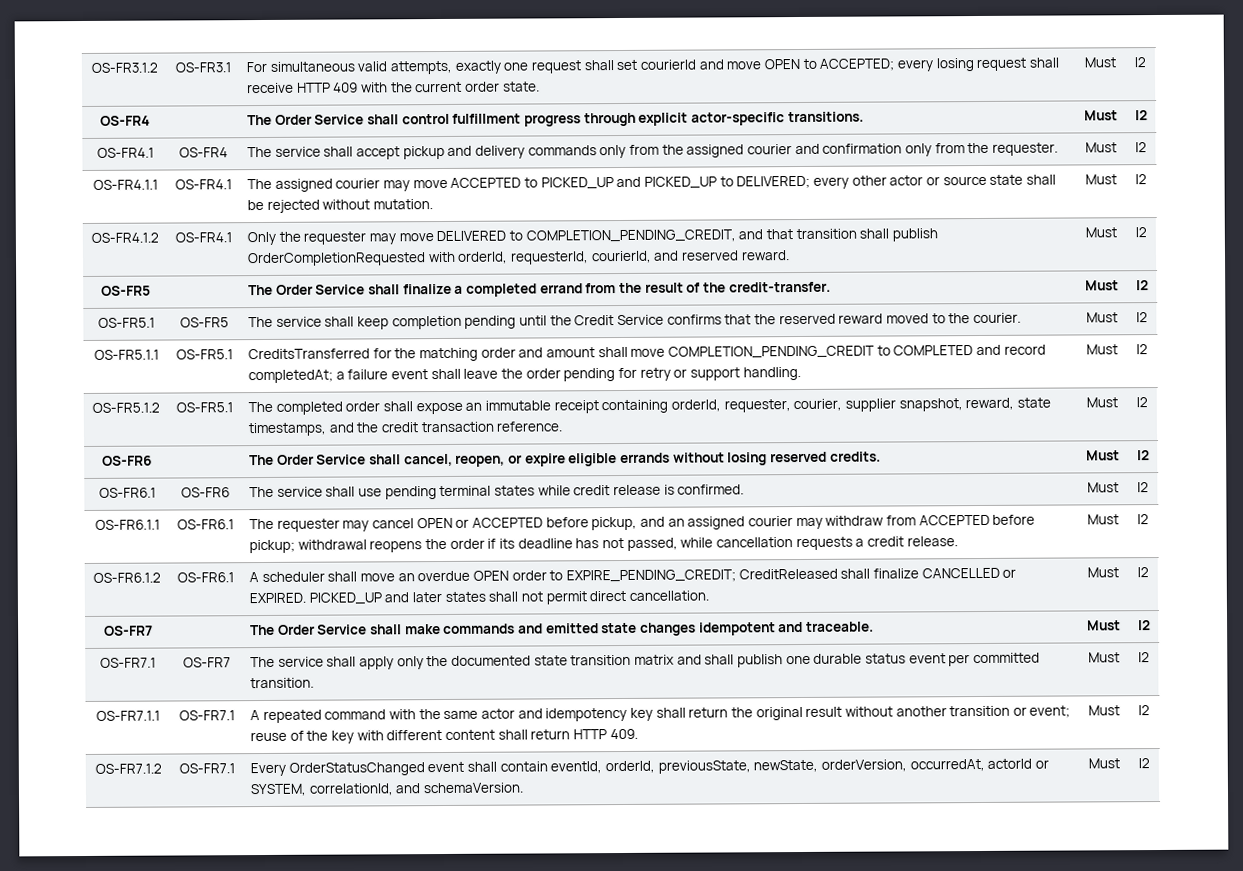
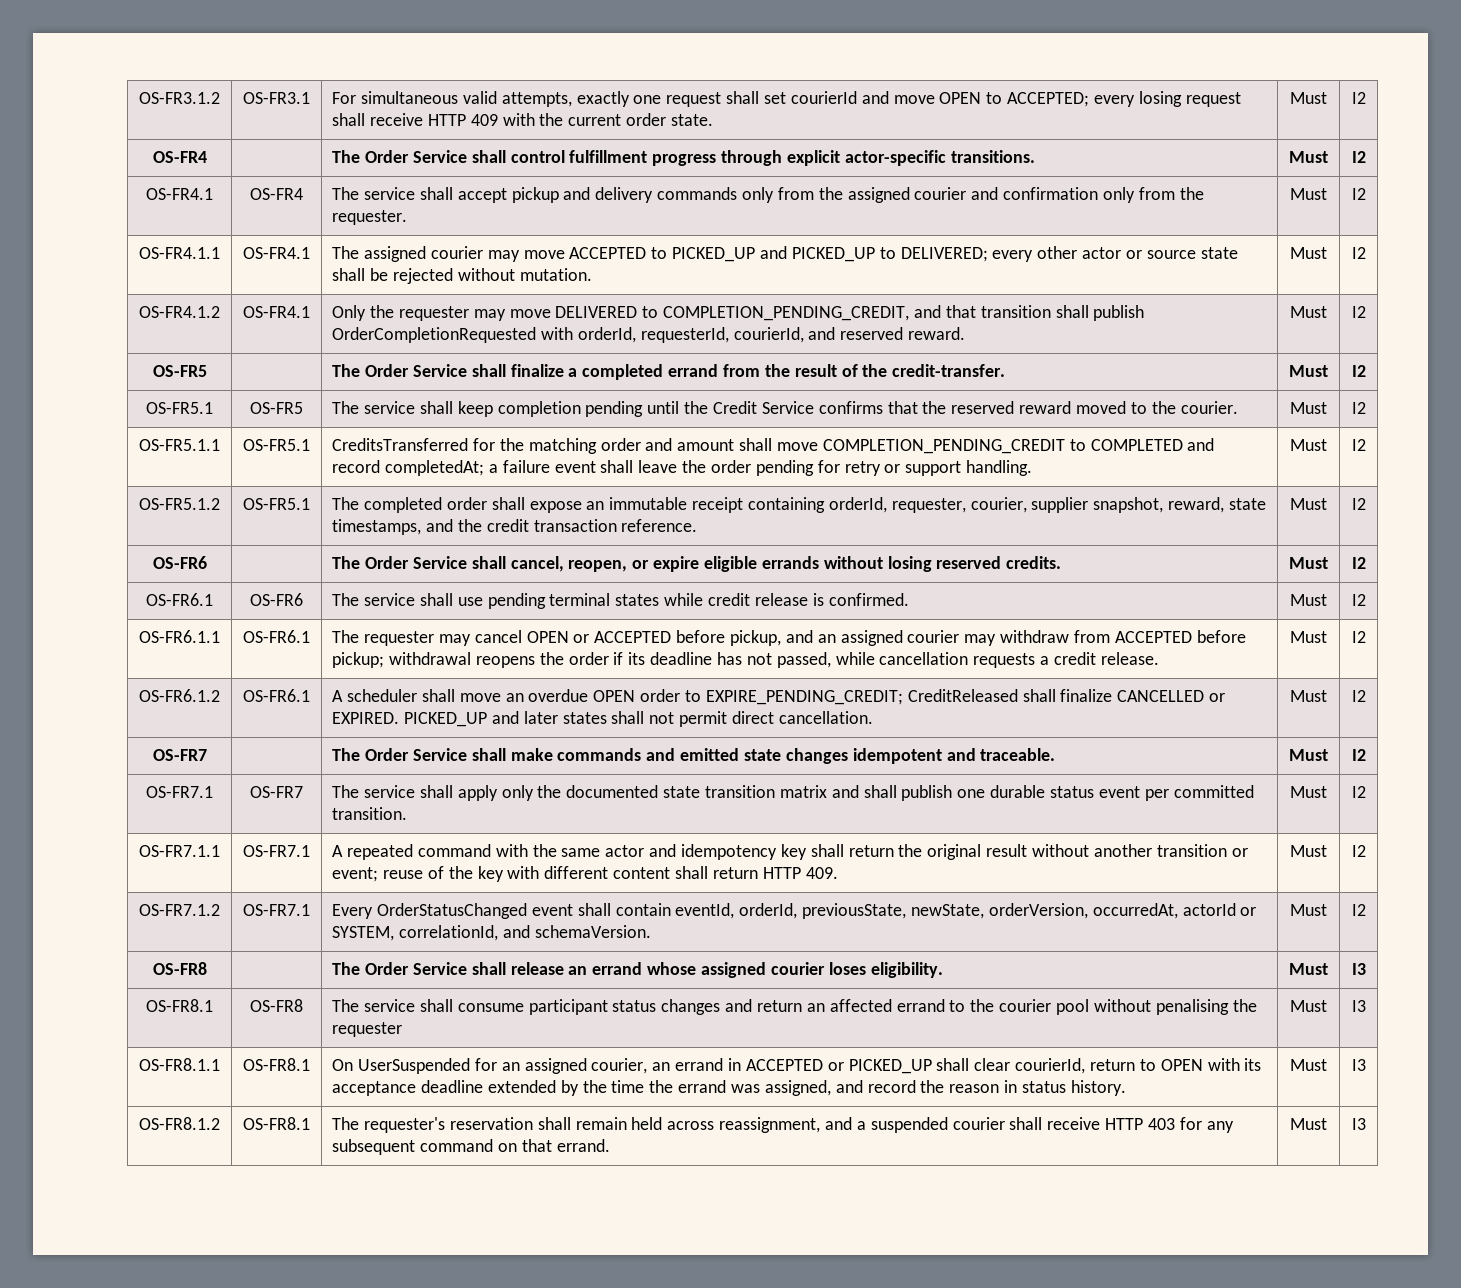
(1150, 763) none -> [152,962,207,975] [332,962,943,978] [1289,963,1328,975] [1351,963,1366,975] [146,999,213,1012] [250,999,303,1012] [332,999,1257,1015] [332,1022,403,1037] [1290,1000,1327,1012] [1351,1000,1366,1012] [139,1058,220,1071] [243,1058,310,1071] [332,1058,1262,1074] [332,1080,1126,1096] [1290,1059,1327,1071] [1351,1059,1366,1071] [139,1117,220,1130] [243,1117,310,1130] [332,1117,1234,1133] [332,1139,610,1155] [1290,1118,1327,1130] [1351,1118,1366,1130] // OS-FR8 | | The Order Service shall release an errand whose assigned courier loses eligibility. | Must | I3 // OS-FR8.1 | OS-FR8 | The service shall consume participant status changes and return an affected errand to the courier pool without penalising the requester | Must | I3 // OS-FR8.1.1 | OS-FR8.1 | On UserSuspended for an assigned courier, an errand in ACCEPTED or PICKED_UP shall clear courierId, return to OPEN with its acceptance deadline extended by the time the errand was assigned, and record the reason in status history. | Must | I3 // OS-FR8.1.2 | OS-FR8.1 | The requester's reservation shall remain held across reassignment, and a suspended courier shall receive HTTP 403 for any subsequent command on that errand. | Must | I3

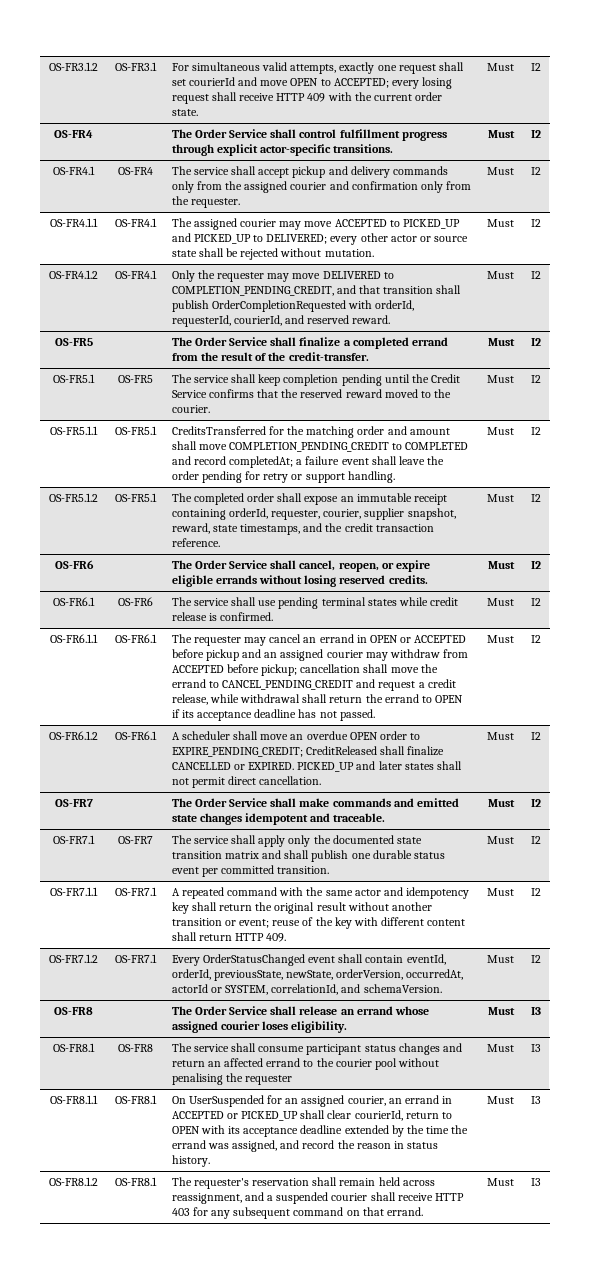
(522, 636) none -> [303,634,367,643] an errand in
[729,630,781,646] pickup, -> [206,649,240,661] pickup
[388,652,609,668] withdrawal reopens the order -> [300,664,438,673] [172,679,456,691] [172,694,463,705] cancellation shall move the errand to CANCEL_PENDING_CREDIT and request a credit release, while withdrawal shall return the errand to OPEN
(646, 658) none -> [197,711,253,721] acceptance
[776,652,1159,668] passed, while cancellation requests a credit release. -> [339,709,375,721] passed.

